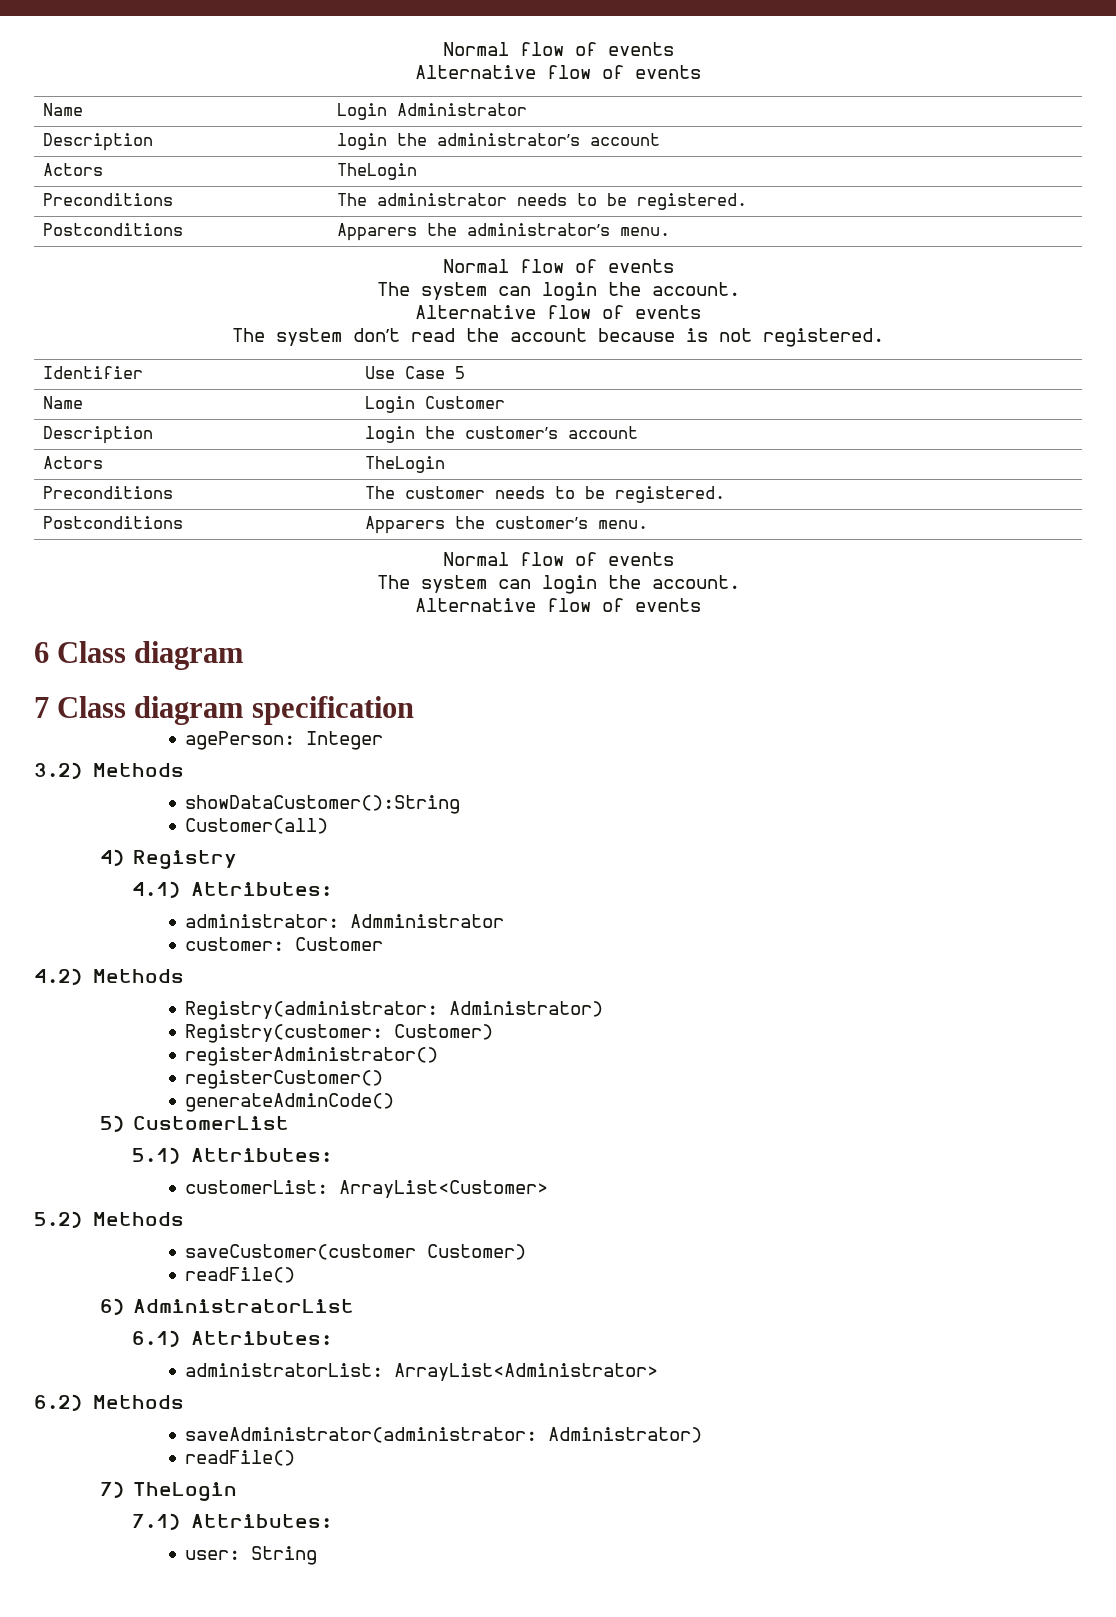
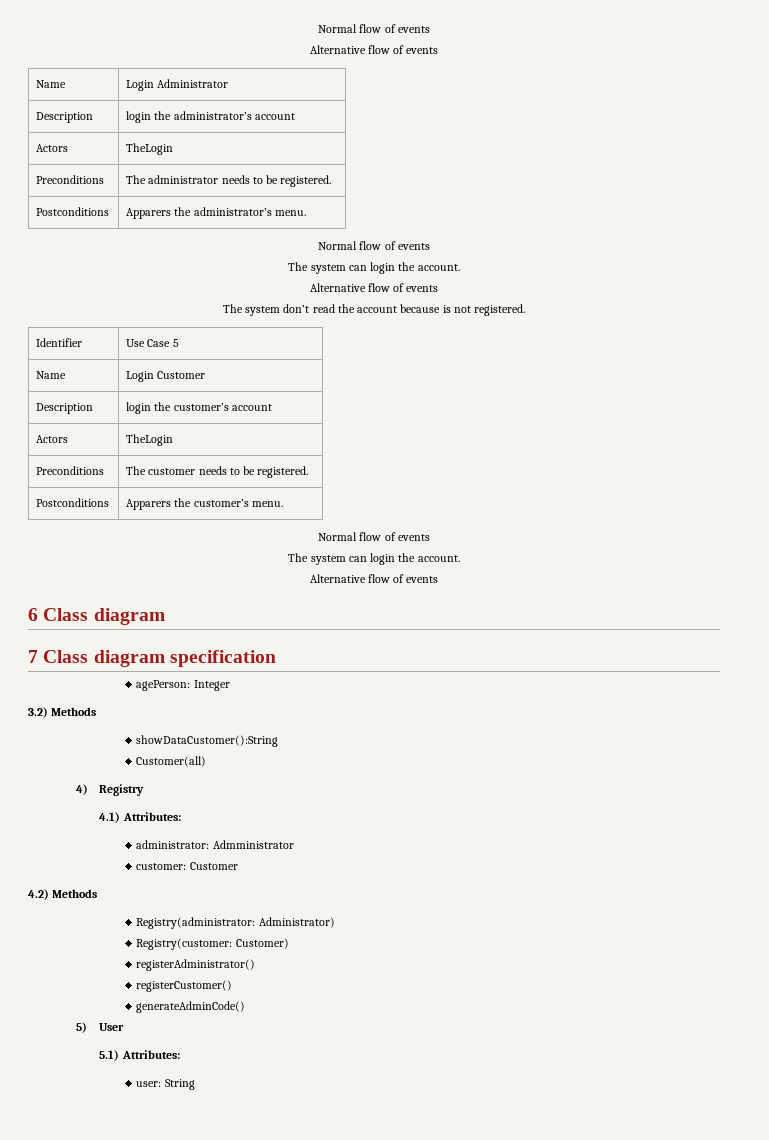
[132,1116,289,1130] CustomerList -> [99,1023,125,1031] User
[185,1180,549,1198] [34,1211,184,1228] [185,1244,527,1260] [185,1267,296,1283] [99,1298,354,1315] [132,1330,333,1347] [185,1363,659,1381] [34,1394,184,1411] [185,1427,703,1443] [185,1450,296,1466] [99,1481,237,1501] [132,1513,333,1530] // customerList: ArrayList<Customer> // 5.2) Methods // saveCustomer(customer Customer) // readFile() // 6) AdministratorList // 6.1) Attributes: // administratorList: ArrayList<Administrator> // 6.2) Methods // saveAdministrator(administrator: Administrator) // readFile() // 7) TheLogin // 7.1) Attributes: -> (180, 1054) none

